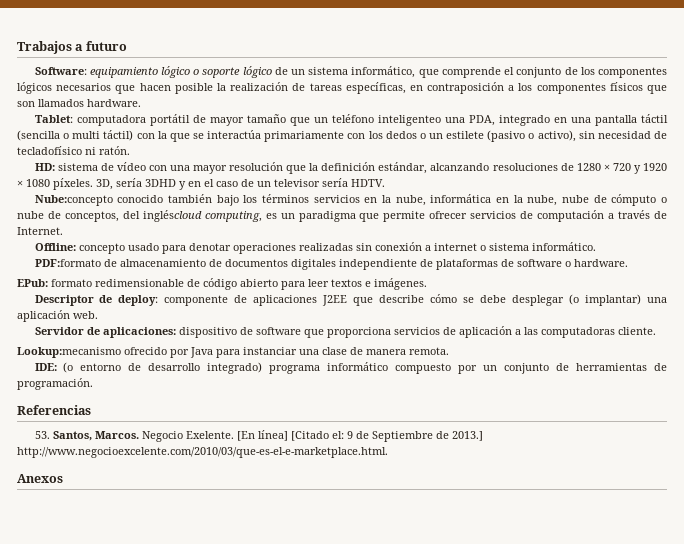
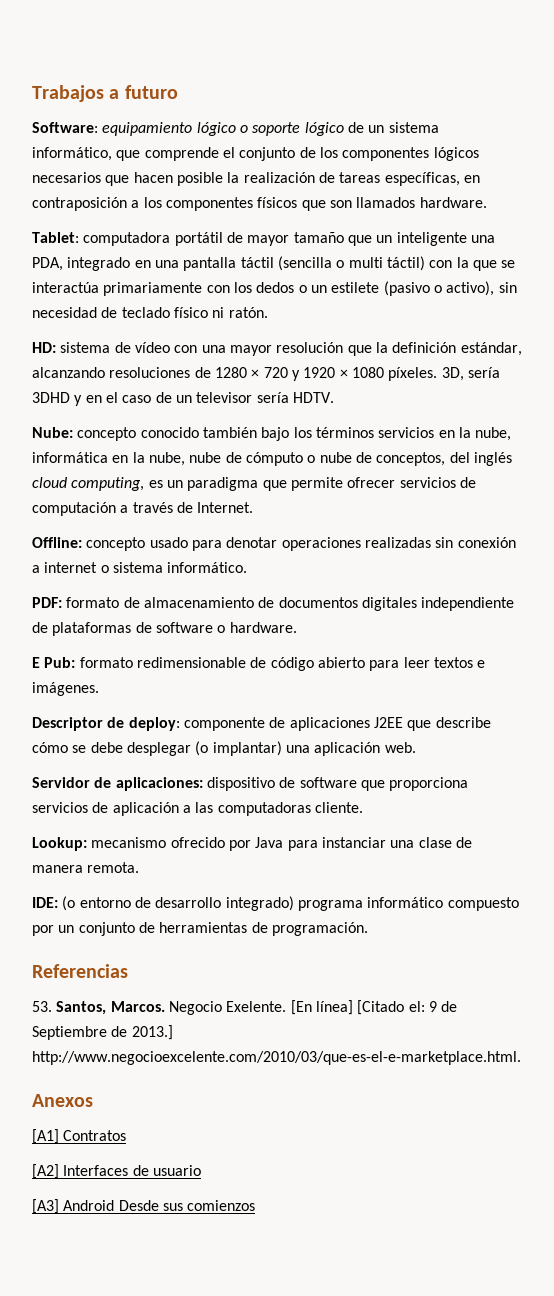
[331,114,441,126] teléfono inteligenteo -> [396,232,467,246] inteligente
[17,146,82,155] tecladofísico -> [121,307,208,318] teclado físico
[34,195,113,206] Nube:concepto -> [32,427,137,441] Nube: concepto
[142,210,202,222] ingléscloud -> [473,452,512,466] [32,477,67,488] inglés cloud
[34,259,101,267] PDF:formato -> [32,597,120,608] PDF: formato
[17,279,48,287] EPub: -> [32,657,76,668] E Pub:
[17,347,121,358] Lookup:mecanismo -> [32,837,167,851] Lookup: mecanismo
(63, 478) none -> [32,1129,127,1144] [32,1164,201,1179] [32,1199,256,1214] // [A1] Contratos // [A2] Interfaces de usuario // [A3] Android Desde sus comienzos

